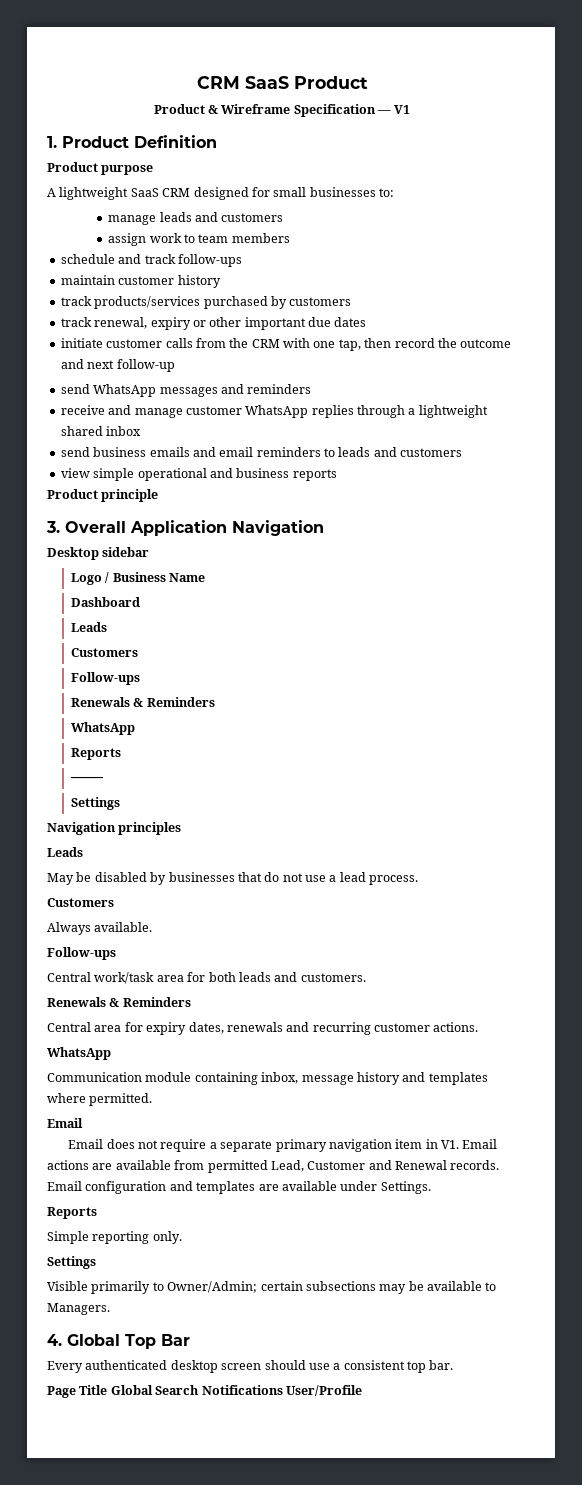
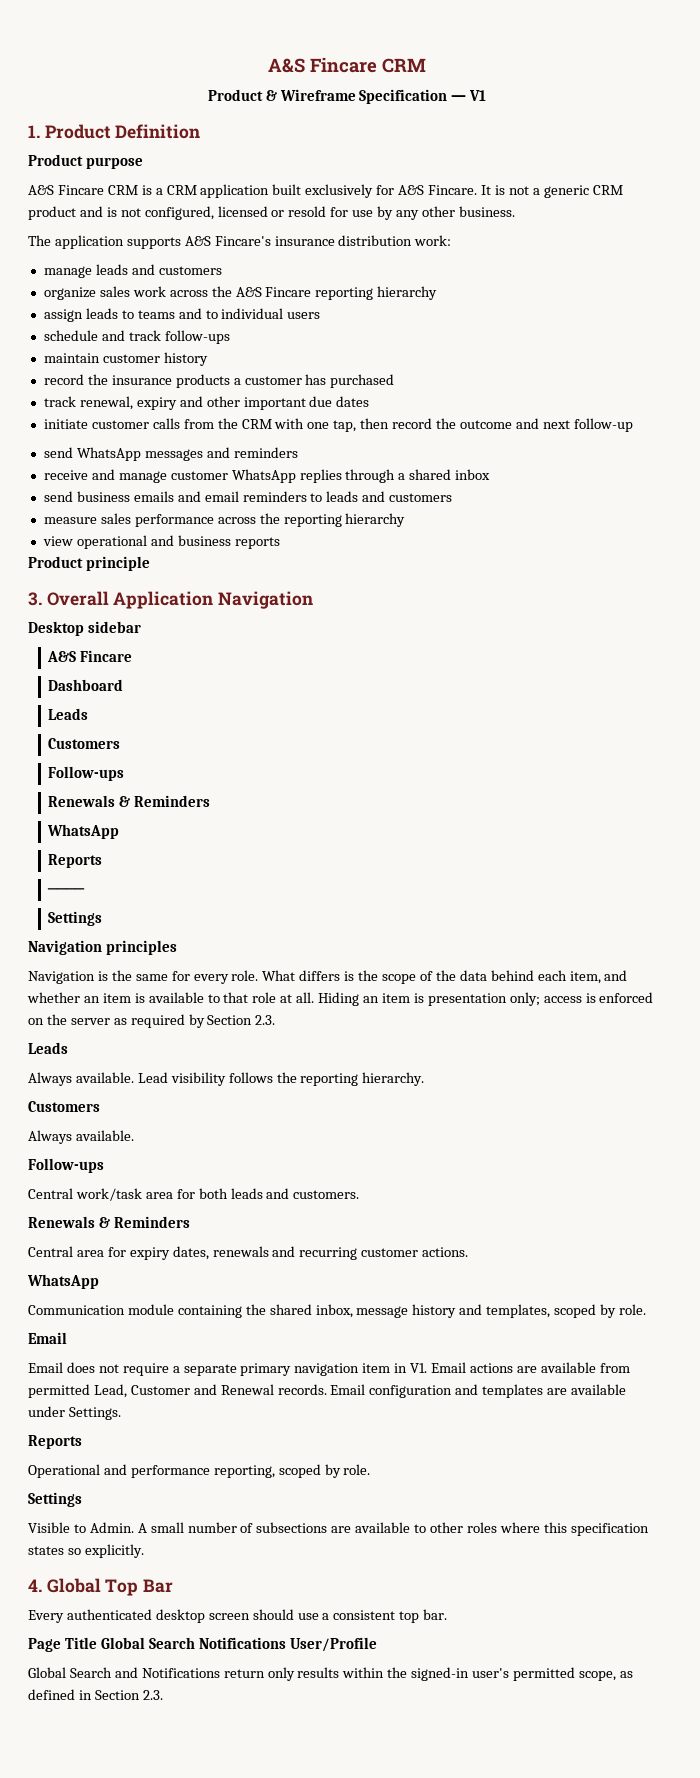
[196,76,368,89] CRM SaaS Product -> [268,57,426,73] A&S Fincare CRM
[47,187,394,200] [108,212,284,225] [108,233,290,246] A lightweight SaaS CRM designed for small businesses to: // manage leads and customers // assign work to team members -> [28,184,623,198] [28,206,515,220] [28,235,452,249] [43,264,222,278] [43,286,438,300] [43,308,321,322] A&S Fincare CRM is a CRM application built exclusively for A&S Fincare. It is not a generic CRM product and is not configured, licensed or resold for use by any other business. // The application supports A&S Fincare's insurance distribution work: // manage leads and customers // organize sales work across the A&S Fincare reporting hierarchy // assign leads to teams and to individual users
[60,296,201,309] track products/services -> [43,374,327,388] record the insurance products a customer has
[270,296,352,309] by customers -> (395, 381) none
[192,320,206,327] or -> [179,396,203,407] and
[418,405,488,418] lightweight -> (406, 476) none
(463, 452) none -> [43,513,406,527] // measure sales performance across the reporting hierarchy
[93,468,135,481] simple -> (73, 541) none
[70,572,205,585] Logo / Business Name -> [47,650,133,662] A&S Fincare
[47,847,83,857] [47,872,419,885] Leads // May be disabled by businesses that do not use a lead process. -> [28,970,628,984] [27,992,654,1006] [28,1014,276,1028] [28,1042,68,1054] [28,1072,425,1086] Navigation is the same for every role. What differs is the scope of the data behind each item, and whether an item is available to that role at all. Hiding an item is presentation only; access is enforced on the server as required by Section 2.3. // Leads // Always available. Lead visibility follows the reporting hierarchy.
(258, 1078) none -> [245,1304,312,1315] the shared
[428,1072,488,1085] [47,1093,153,1106] templates where permitted. -> [486,1304,646,1318] templates, scoped by role.
[47,1231,182,1244] [47,1256,96,1269] [47,1281,497,1294] [47,1303,110,1315] Simple reporting only. // Settings // Visible primarily to Owner/Admin; certain subsections may be available to Managers. -> [28,1464,371,1478] [28,1492,82,1507] [28,1522,649,1536] [28,1544,144,1558] Operational and performance reporting, scoped by role. // Settings // Visible to Admin. A small number of subsections are available to other roles where this specification states so explicitly.
(362, 1390) none -> [28,1667,633,1681] [28,1689,163,1700] // Global Search and Notifications return only results within the signed-in user's permitted scope, as defined in Section 2.3.

